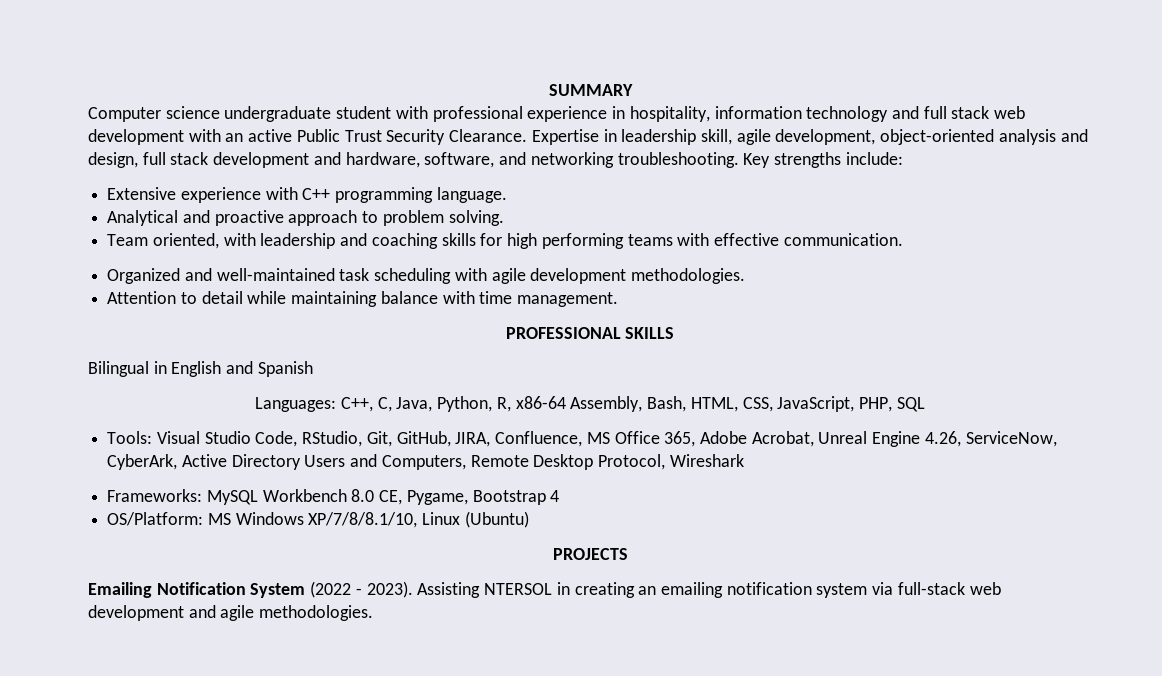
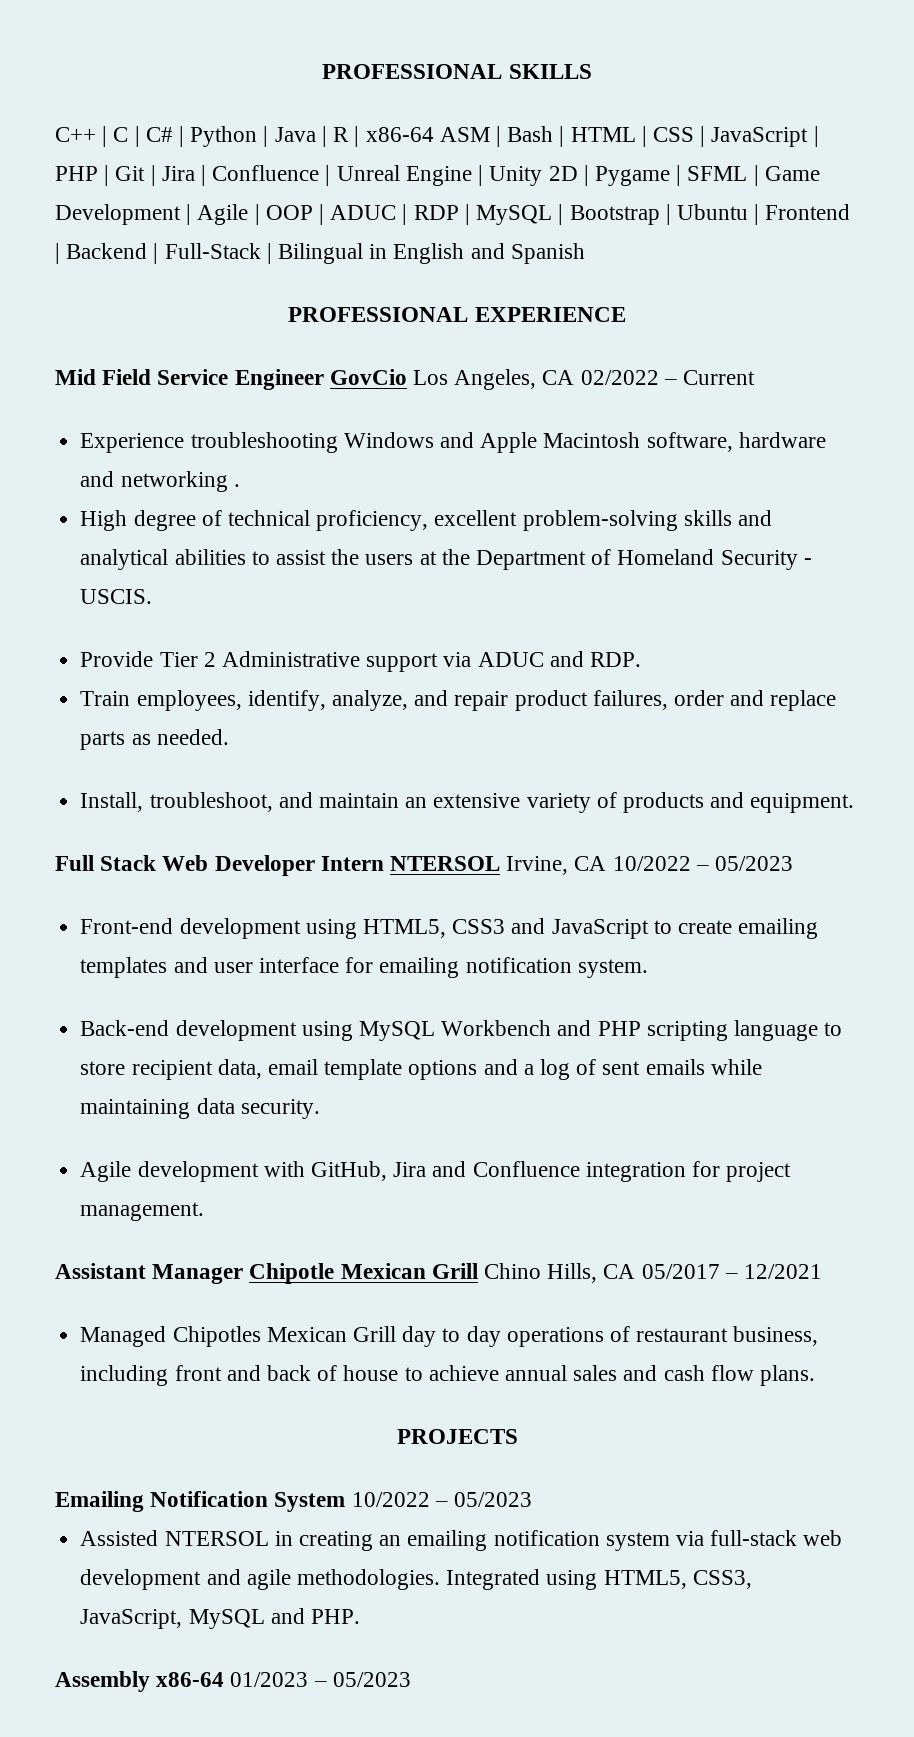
[548,84,633,96] [88,106,1026,122] [88,129,1088,145] [88,152,903,168] [107,187,507,203] [107,210,504,226] [107,233,903,249] [107,268,746,284] [107,291,619,307] [505,327,675,339] SUMMARY // Computer science undergraduate student with professional experience in hospitality, information technology and full stack web development with an active Public Trust Security Clearance. Expertise in leadership skill, agile development, object-oriented analysis and design, full stack development and hardware, software, and networking troubleshooting. Key strengths include: // Extensive experience with C++ programming language. // Analytical and proactive approach to problem solving. // Team oriented, with leadership and coaching skills for high performing teams with effective communication. // Organized and well-maintained task scheduling with agile development methodologies. // Attention to detail while maintaining balance with time management. // PROFESSIONAL SKILLS // -> [322,64,592,79] [55,126,819,147] [55,165,820,186] [55,204,851,225] [55,243,272,264] PROFESSIONAL SKILLS // C++ | C | C# | Python | Java | R | x86-64 ASM | Bash | HTML | CSS | JavaScript | PHP | Git | Jira | Confluence | Unreal Engine | Unity 2D | Pygame | SFML | Game Development | Agile | OOP | ADUC | RDP | MySQL | Bootstrap | Ubuntu | Frontend | Backend | Full-Stack |
[255,396,925,412] [107,431,1057,447] [107,454,744,470] [107,489,560,505] [107,511,529,528] Languages: C++, C, Java, Python, R, x86-64 Assembly, Bash, HTML, CSS, JavaScript, PHP, SQL // Tools: Visual Studio Code, RStudio, Git, GitHub, JIRA, Confluence, MS Office 365, Adobe Acrobat, Unreal Engine 4.26, ServiceNow, CyberArk, Active Directory Users and Computers, Remote Desktop Protocol, Wireshark // Frameworks: MySQL Workbench 8.0 CE, Pygame, Bootstrap 4 // OS/Platform: MS Windows XP/7/8/8.1/10, Linux (Ubuntu) -> [288,307,626,322] [55,369,756,390] [80,432,826,453] [80,471,240,492] [80,510,772,531] [80,549,812,570] [80,589,153,604] [80,651,641,672] [80,690,837,711] [80,729,229,750] [80,792,855,813] [55,855,794,876] [80,918,819,939] [80,957,648,978] [80,1020,843,1041] [80,1059,762,1080] [80,1098,320,1119] [80,1161,792,1182] [80,1202,205,1221] [55,1263,823,1284] [80,1326,819,1347] [80,1365,816,1386] PROFESSIONAL EXPERIENCE // Mid Field Service Engineer GovCio Los Angeles, CA 02/2022 – Current // Experience troubleshooting Windows and Apple Macintosh software, hardware and networking . // High degree of technical proficiency, excellent problem-solving skills and analytical abilities to assist the users at the Department of Homeland Security - USCIS. // Provide Tier 2 Administrative support via ADUC and RDP. // Train employees, identify, analyze, and repair product failures, order and replace parts as needed. // Install, troubleshoot, and maintain an extensive variety of products and equipment. // Full Stack Web Developer Intern NTERSOL Irvine, CA 10/2022 – 05/2023 // Front-end development using HTML5, CSS3 and JavaScript to create emailing templates and user interface for emailing notification system. // Back-end development using MySQL Workbench and PHP scripting language to store recipient data, email template options and a log of sent emails while maintaining data security. // Agile development with GitHub, Jira and Confluence integration for project management. // Assistant Manager Chipotle Mexican Grill Chino Hills, CA 05/2017 – 12/2021 // Managed Chipotles Mexican Grill day to day operations of restaurant business, including front and back of house to achieve annual sales and cash flow plans.
[310,581,481,598] (2022 - 2023). Assisting -> [351,1492,533,1507] [80,1530,159,1546] 10/2022 – 05/2023 // Assisted
(374, 613) none -> [446,1569,752,1590] [80,1608,360,1629] [55,1671,411,1692] Integrated using HTML5, CSS3, JavaScript, MySQL and PHP. // Assembly x86-64 01/2023 – 05/2023

